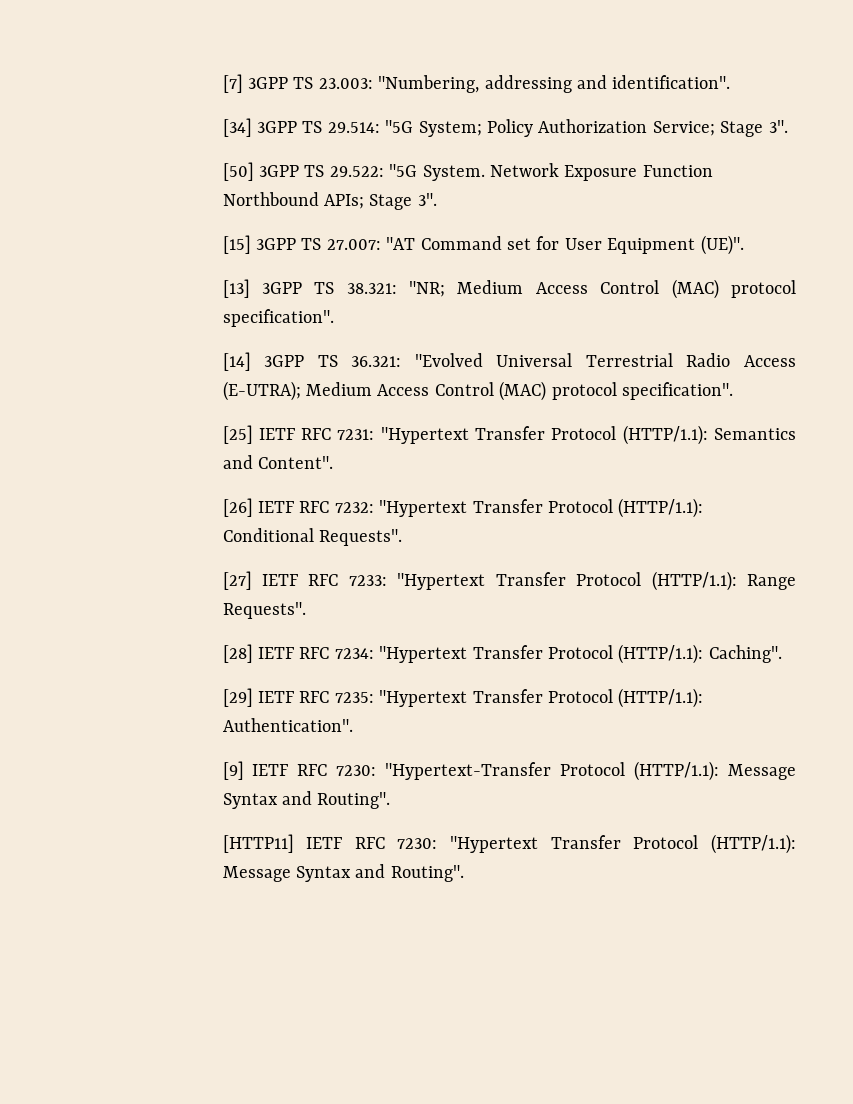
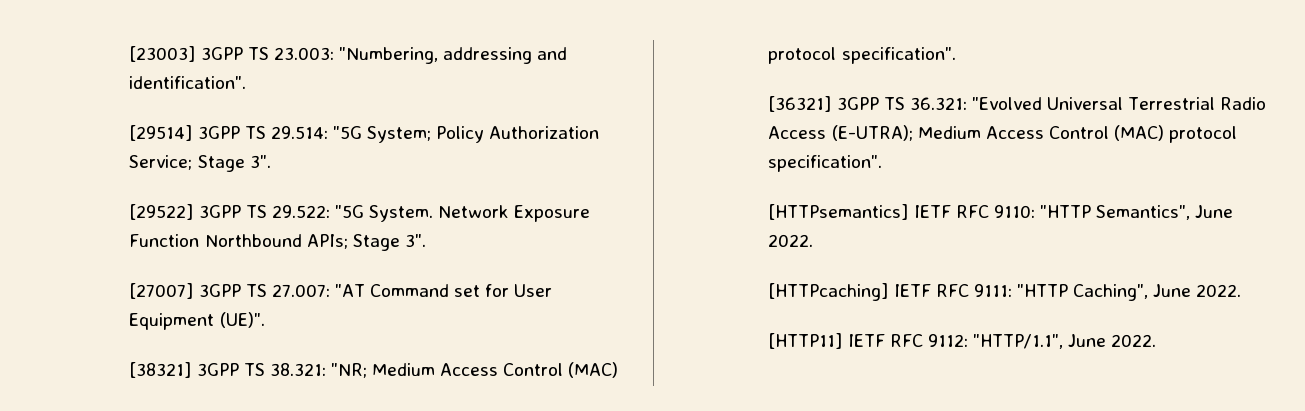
[222,74,243,93] [7] -> [129,46,196,62] [23003]
[222,118,252,137] [34] -> [129,125,193,141] [29514]
[222,162,254,181] [50] -> [129,204,194,220] [29522]
[222,235,251,254] [15] -> [129,283,194,299] [27007]
[222,279,250,298] [13] -> [129,362,192,378] [38321]
[222,352,251,371] [14] -> [768,96,832,112] [36321]
[222,425,796,445] [222,455,333,469] [222,498,704,518] [222,528,402,546] [222,571,796,591] [222,602,306,619] [222,644,782,664] [222,688,704,708] [222,718,353,732] [222,761,796,781] [222,791,391,809] [222,834,796,854] [222,864,464,882] [25] IETF RFC 7231: "Hypertext Transfer Protocol (HTTP/1.1): Semantics and Content". // [26] IETF RFC 7232: "Hypertext Transfer Protocol (HTTP/1.1): Conditional Requests". // [27] IETF RFC 7233: "Hypertext Transfer Protocol (HTTP/1.1): Range Requests". // [28] IETF RFC 7234: "Hypertext Transfer Protocol (HTTP/1.1): Caching". // [29] IETF RFC 7235: "Hypertext Transfer Protocol (HTTP/1.1): Authentication". // [9] IETF RFC 7230: "Hypertext-Transfer Protocol (HTTP/1.1): Message Syntax and Routing". // [HTTP11] IETF RFC 7230: "Hypertext Transfer Protocol (HTTP/1.1): Message Syntax and Routing". -> [768,204,1234,220] [768,234,814,247] [768,283,1242,301] [768,333,1157,349] [HTTPsemantics] IETF RFC 9110: "HTTP Semantics", June 2022. // [HTTPcaching] IETF RFC 9111: "HTTP Caching", June 2022. // [HTTP11] IETF RFC 9112: "HTTP/1.1", June 2022.

